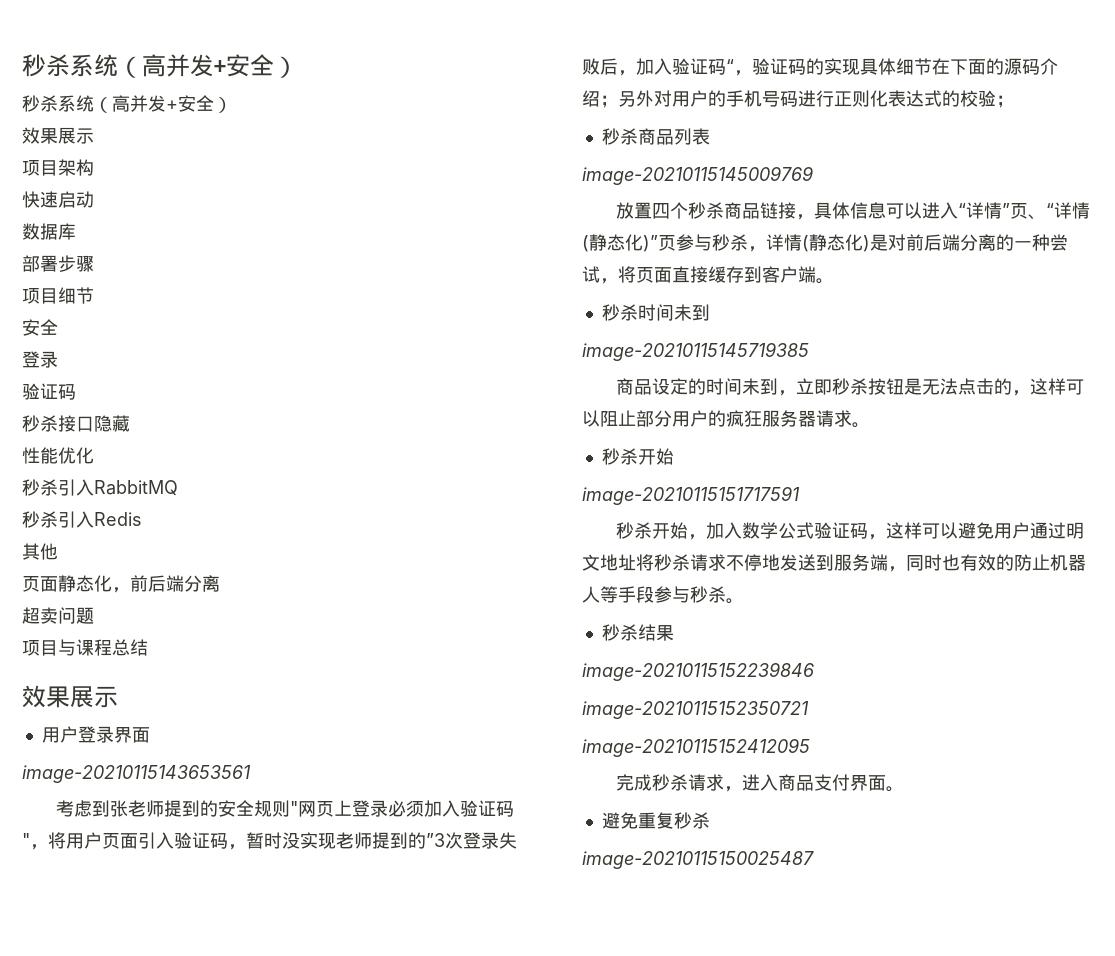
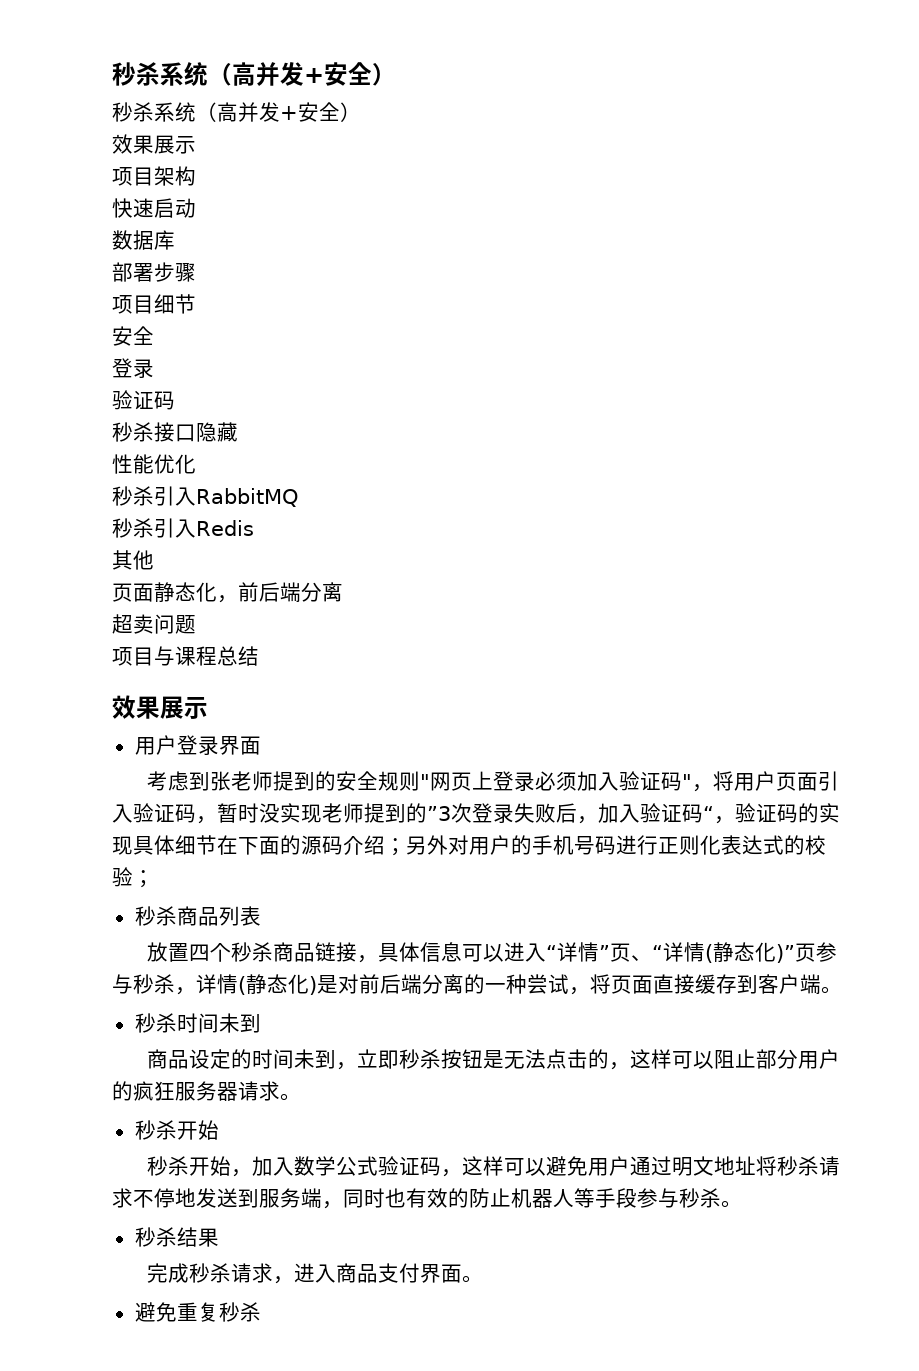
[22,765,251,783] // image-20210115143653561 -> (261, 745) none
[582,166,814,185] // image-20210115145009769 -> (261, 916) none
[582,342,809,361] // image-20210115145719385 -> (261, 1023) none
[582,486,800,505] // image-20210115151717591 -> (219, 1130) none
[582,662,814,681] [582,701,809,719] [582,738,810,757] // image-20210115152239846 // image-20210115152350721 // image-20210115152412095 -> (219, 1237) none
[582,851,814,869] // image-20210115150025487 -> (261, 1312) none

